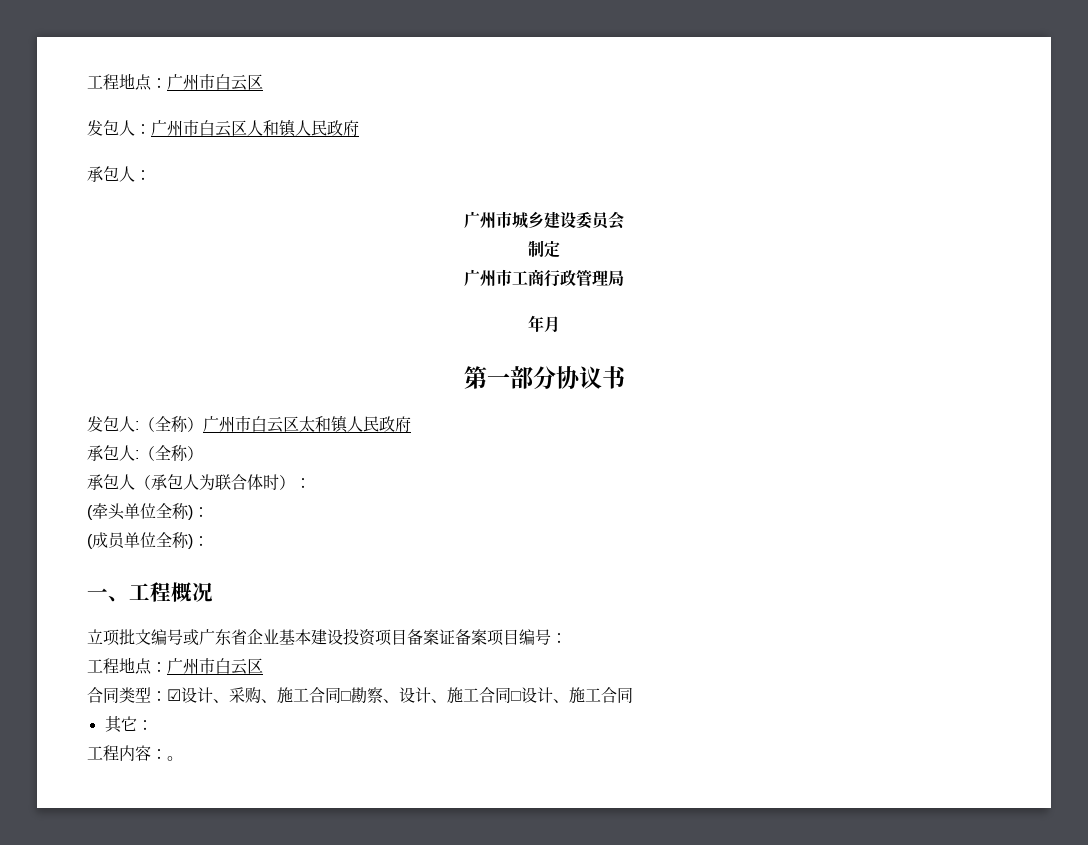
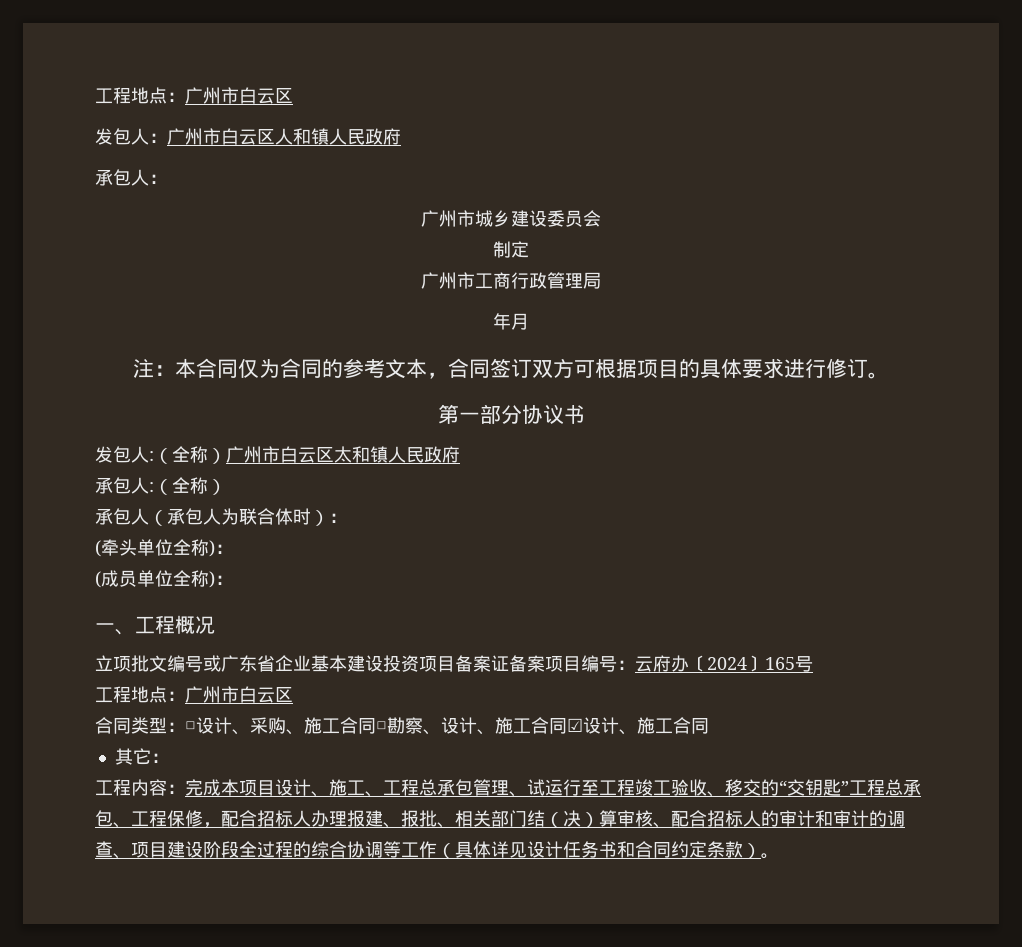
(560, 324) none -> [133,358,889,379] // 注：本合同仅为合同的参考文本，合同签订双方可根据项目的具体要求进行修订。
(567, 638) none -> [635,655,813,672] 云府办〔2024〕165号
[167,689,181,701] ☑ -> [185,721,196,732] □
[511,691,521,701] □ -> [567,718,583,732] ☑
(167, 754) none -> [185,779,921,797] [95,810,905,828] [95,841,761,859] 完成本项目设计、施工、工程总承包管理、试运行至工程竣工验收、移交的“交钥匙”工程总承包、工程保修，配合招标人办理报建、报批、相关部门结（决）算审核、配合招标人的审计和审计的调查、项目建设阶段全过程的综合协调等工作（具体详见设计任务书和合同约定条款）

